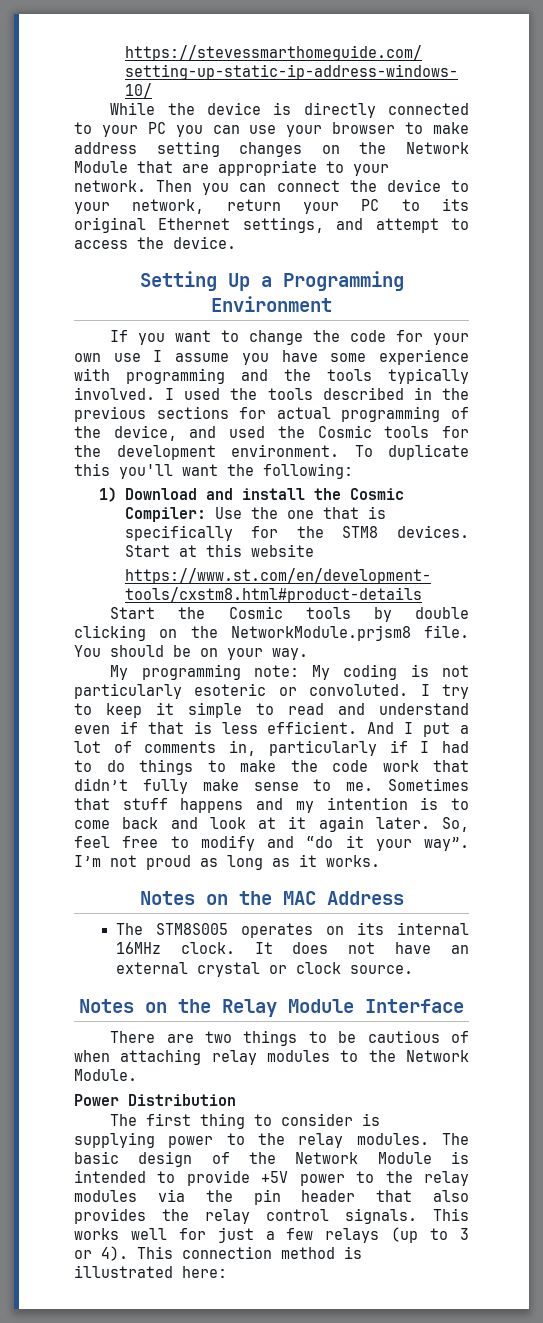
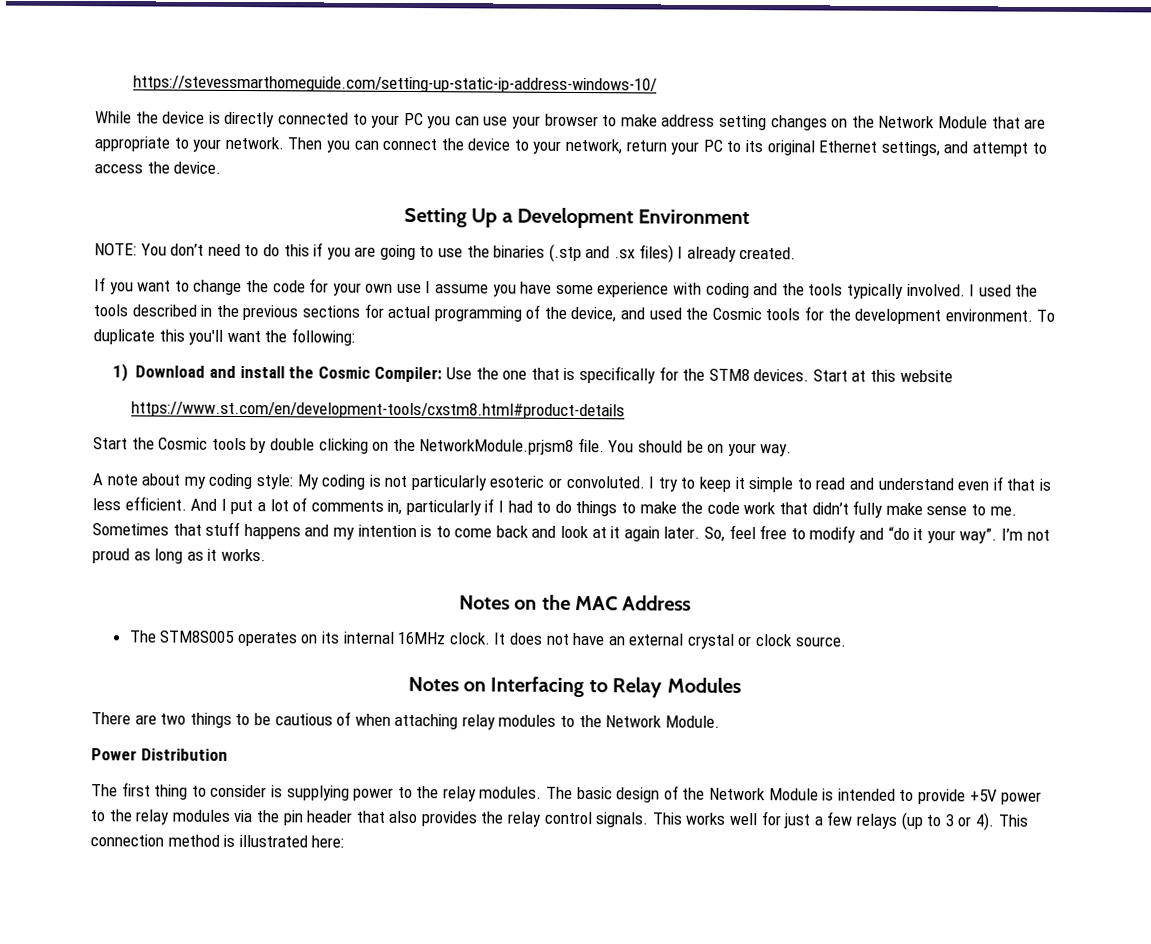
[282,271,404,291] Programming -> [516,207,634,229] Development
(332, 304) none -> [94,242,797,263] // NOTE: You don’t need to do this if you are going to use the binaries (.stp and .sx files) I already created.
[126,368,225,384] programming -> [705,282,750,299] coding
[110,664,299,680] My programming note: -> [92,473,293,490] A note about my coding style:
[178,999,464,1017] the Relay Module Interface -> [490,676,741,698] Interfacing to Relay Modules

